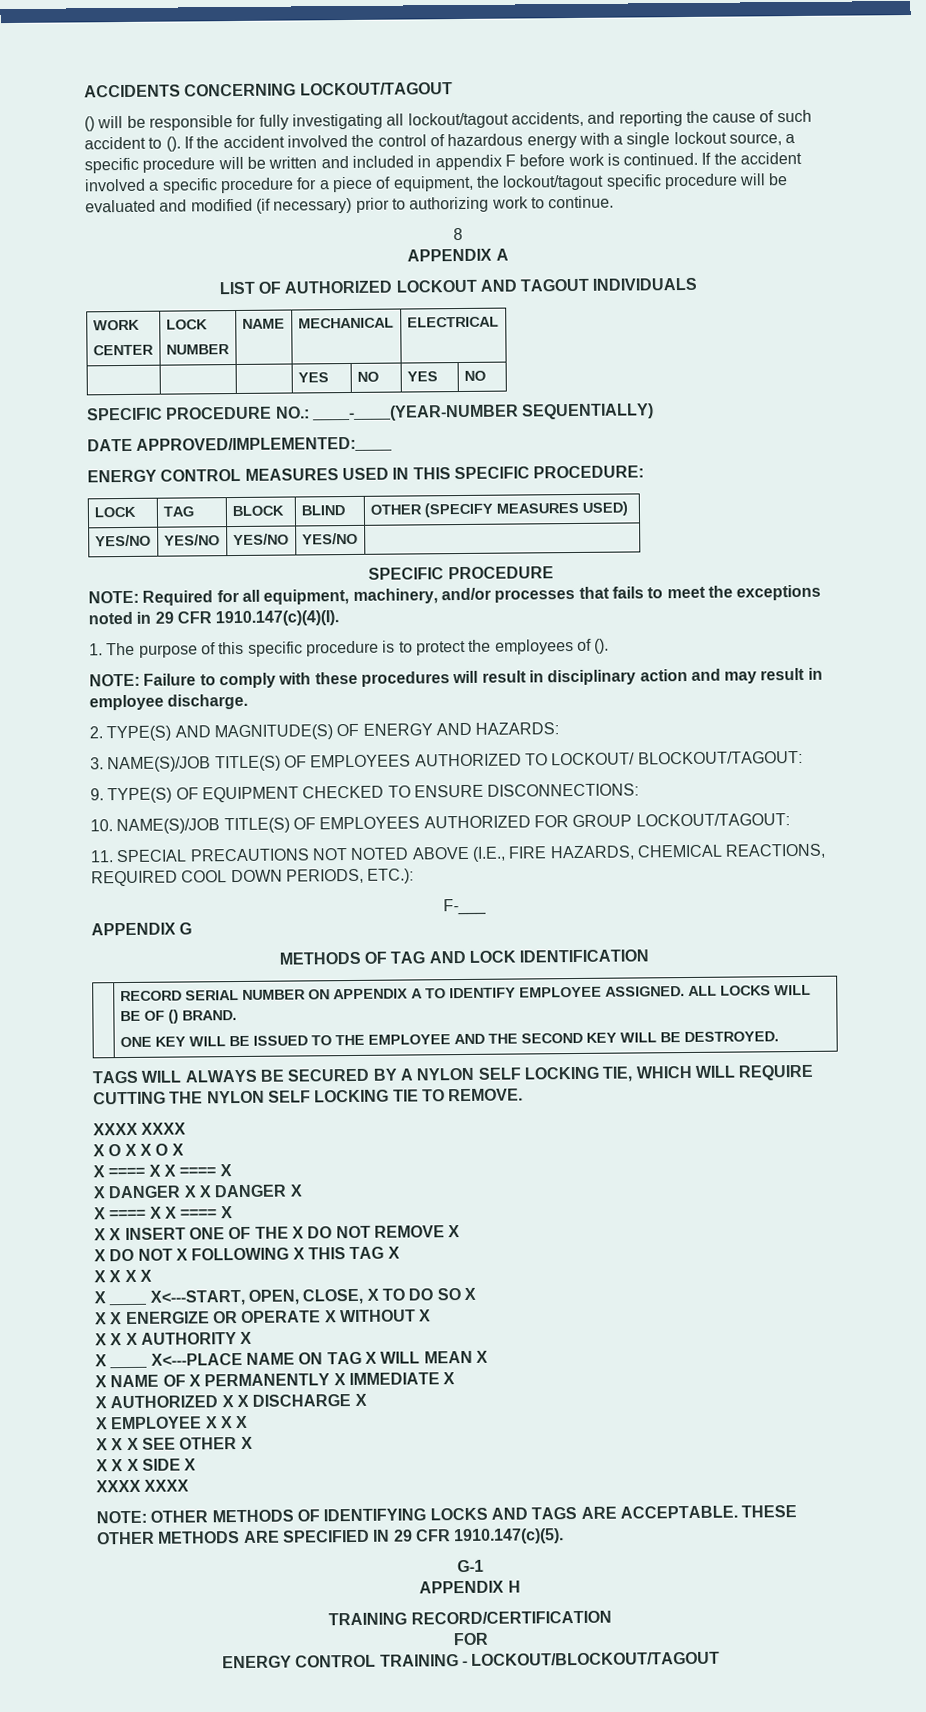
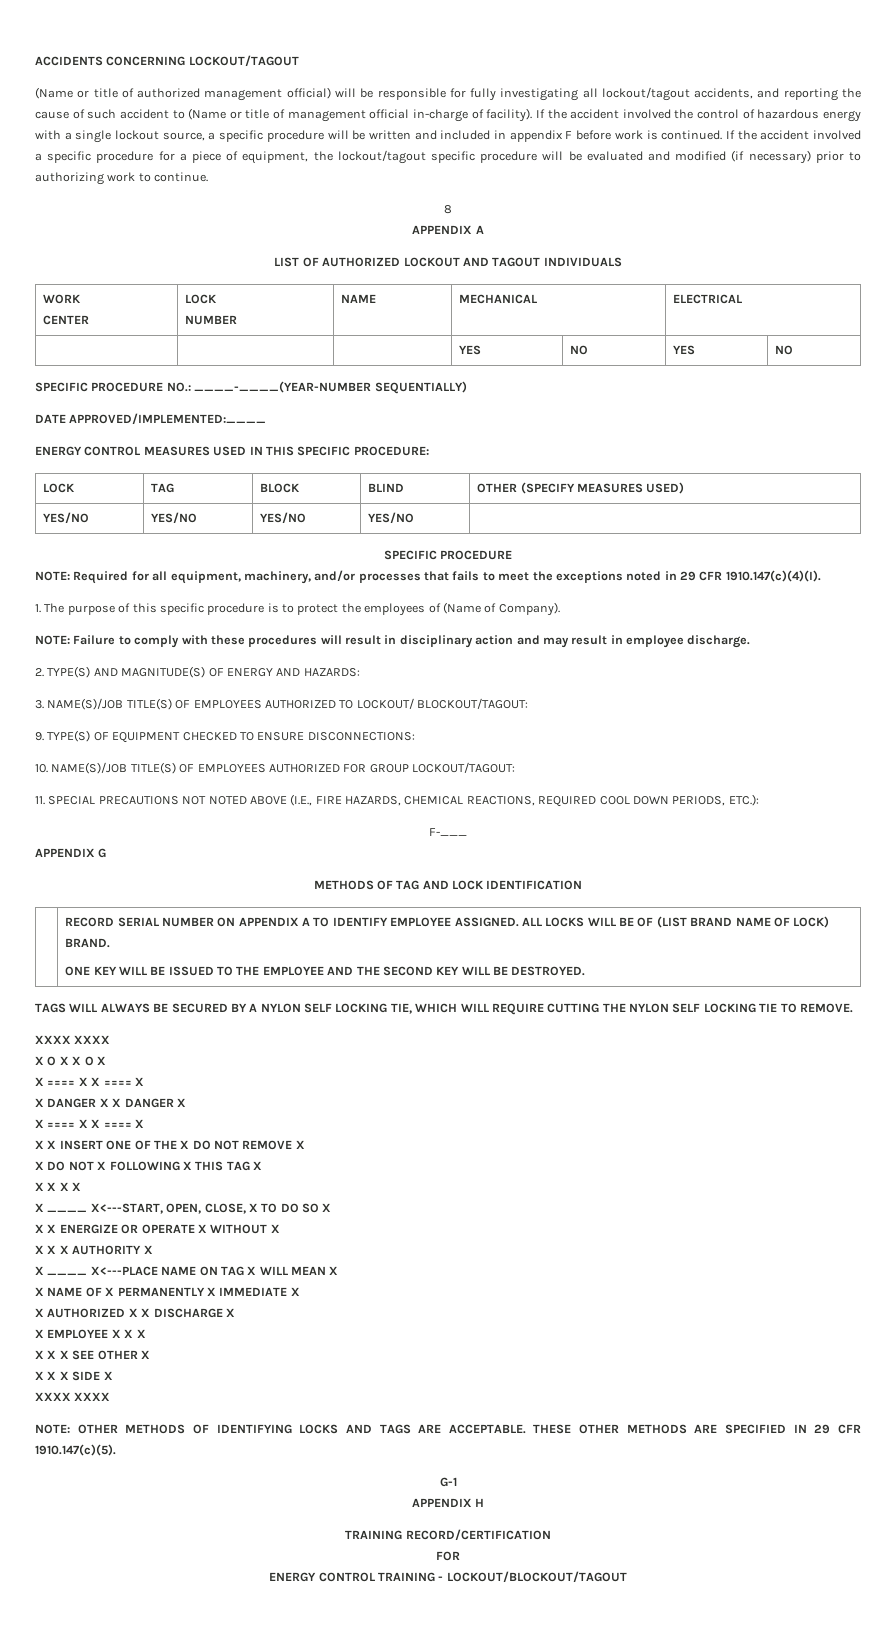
[84,116,95,132] () -> [35,87,331,101] (Name or title of authorized management official)
[165,136,181,152] (). -> [188,108,533,122] (Name or title of management official in-charge of facility).
[594,638,610,654] (). -> [442,602,560,616] (Name of Company).
[167,1009,179,1024] () -> [656,916,830,928] (LIST BRAND NAME OF LOCK)

